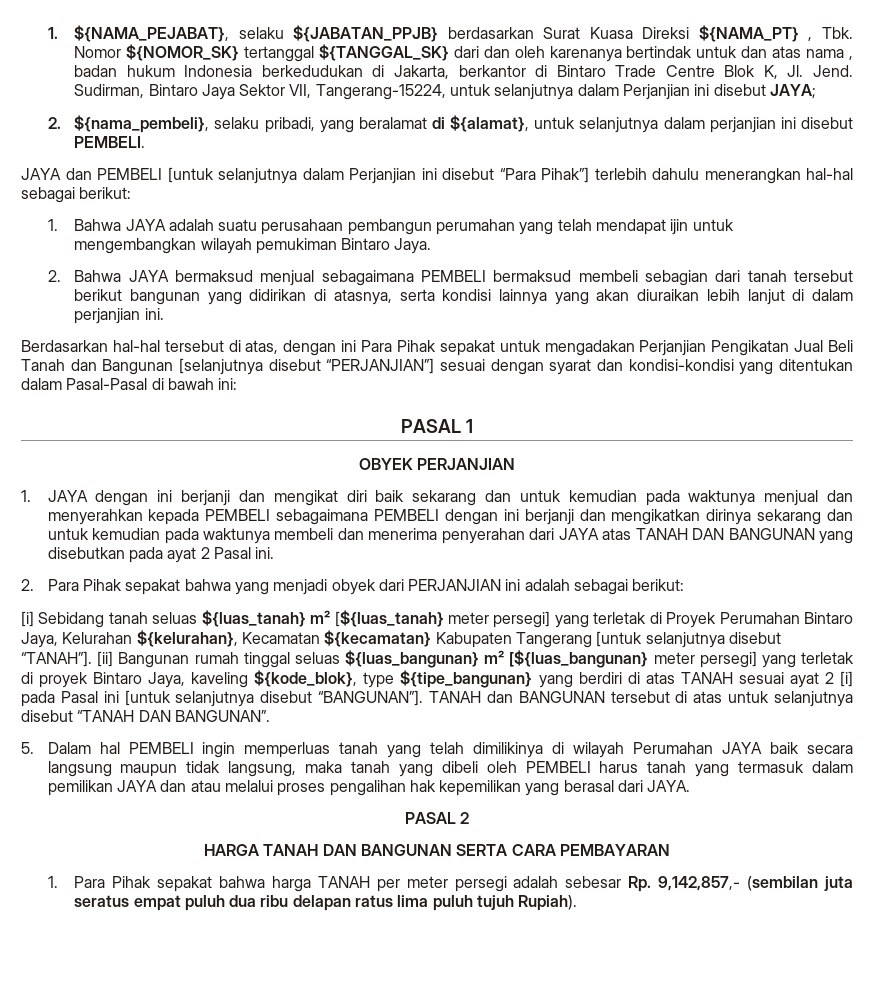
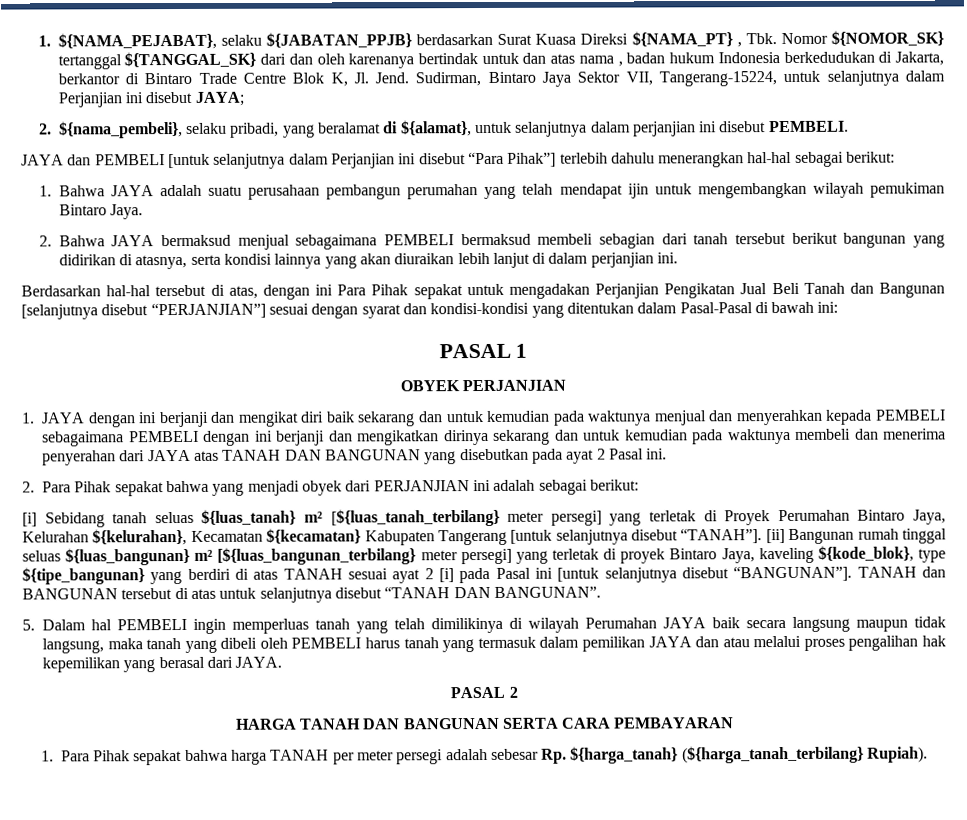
[334,610,444,627] [${luas_tanah} -> [330,508,500,527] [${luas_tanah_terbilang}
[509,650,649,668] [${luas_bangunan} -> [217,547,417,565] [${luas_bangunan_terbilang}
[658,876,853,891] [74,895,515,911] 9,142,857,- (sembilan juta seratus empat puluh dua ribu delapan ratus lima puluh tujuh -> [570,745,864,764] ${harga_tanah} (${harga_tanah_terbilang}

